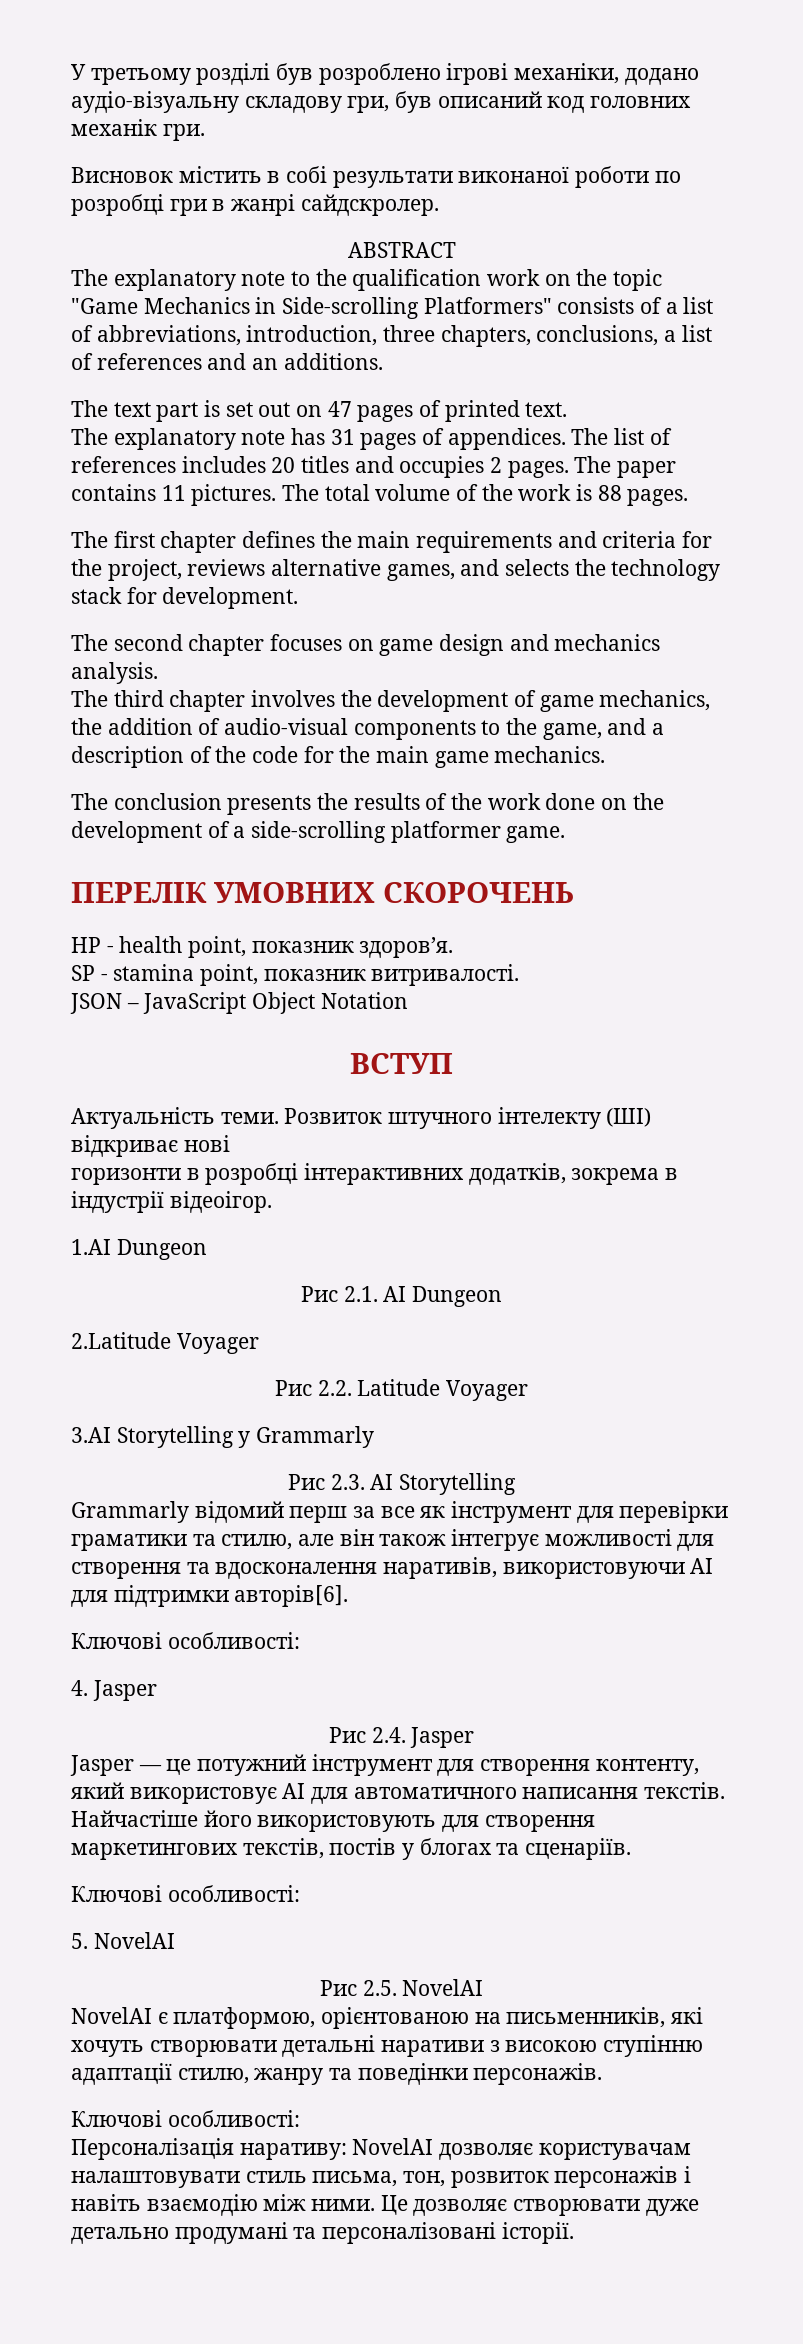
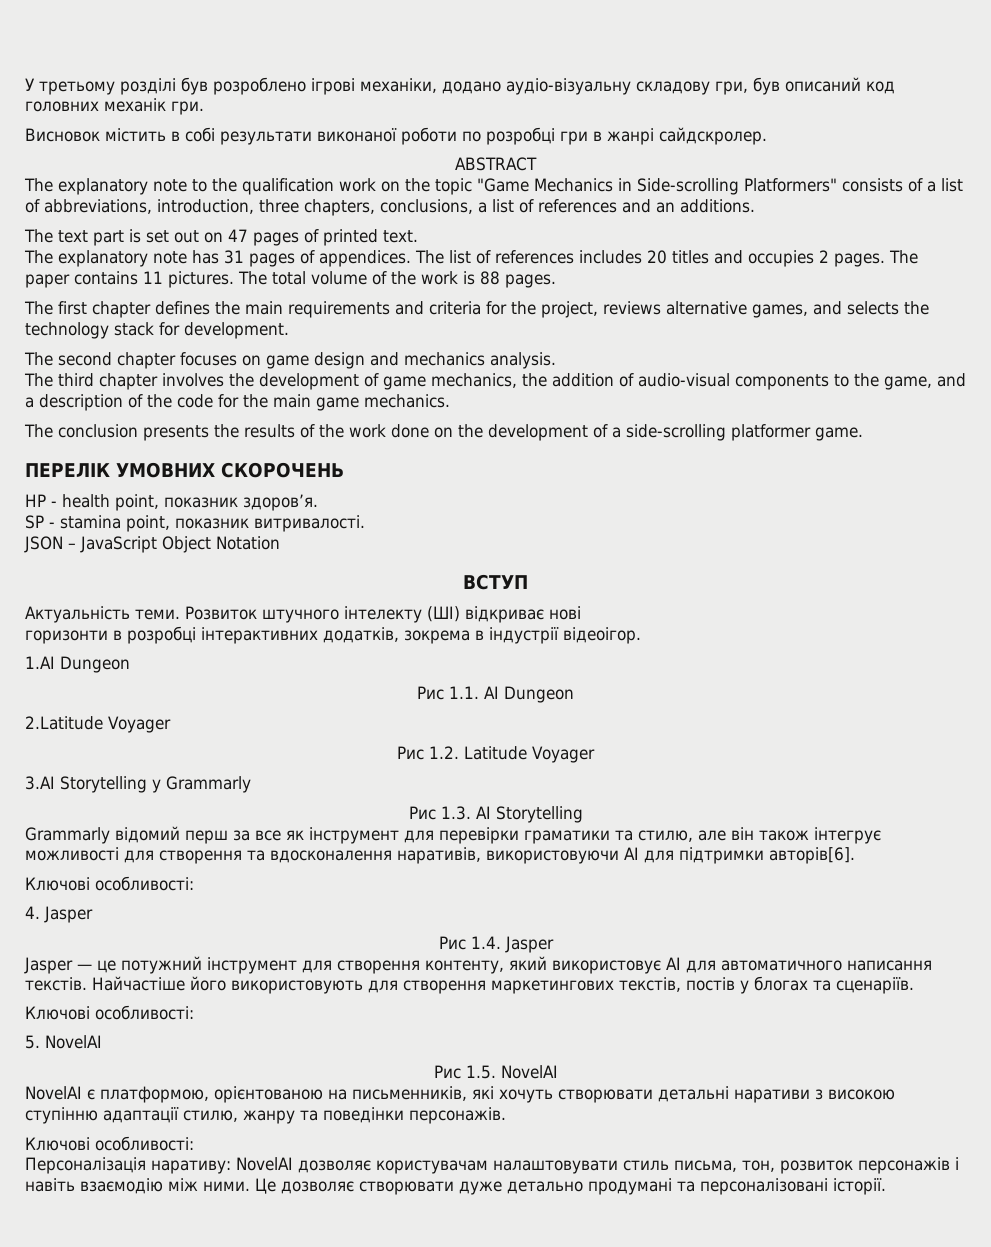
[343,1286,378,1302] 2.1. -> [449,686,479,699] 1.1.
[317,1380,352,1396] 2.2. -> [429,746,460,759] 1.2.
[330,1474,365,1490] 2.3. -> [440,806,471,820] 1.3.
[371,1727,406,1743] 2.4. -> [470,936,501,949] 1.4.
[362,1980,397,1996] 2.5. -> [465,1065,496,1079] 1.5.

